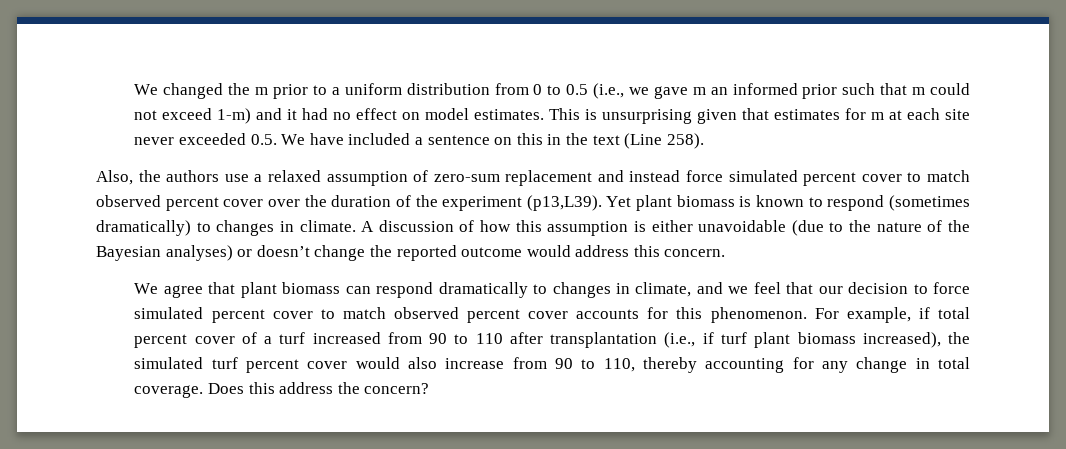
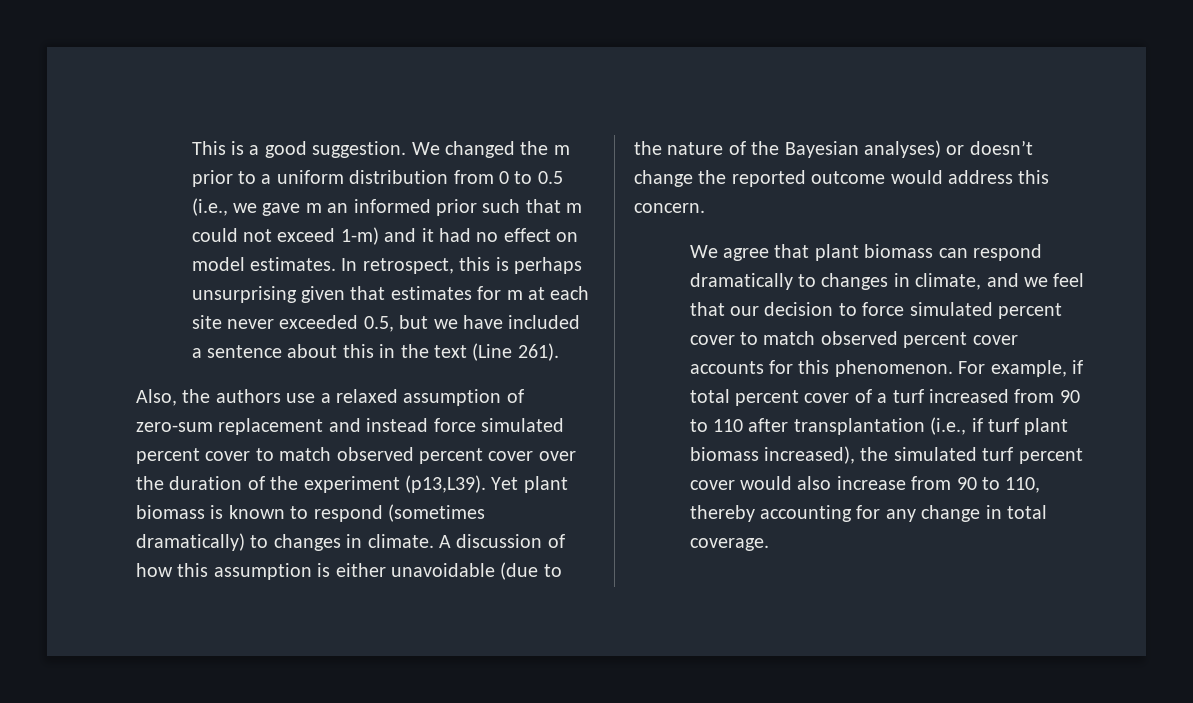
(134, 89) none -> [191,141,407,158] This is a good suggestion.
[549,108,598,120] This is -> [341,257,582,274] In retrospect, this is perhaps
[250,134,306,145] 0.5. We -> [363,315,458,332] 0.5, but we
[494,137,513,145] on -> [287,344,338,358] about
[666,133,704,149] 258). -> [517,343,559,361] 261).
[208,382,430,394] Does this address the concern? -> (769, 544) none

